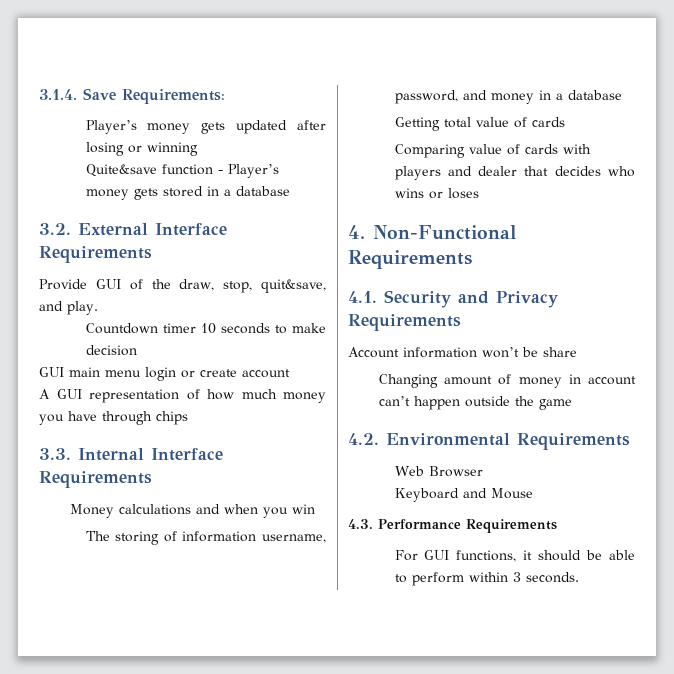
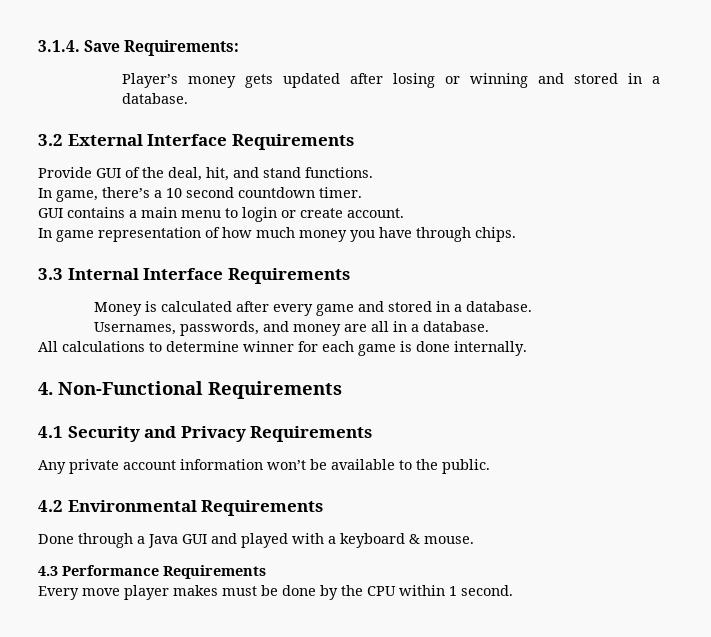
[85,164,279,178] [85,186,290,200] [39,223,71,235] // Quite&save function - Player’s money gets stored in a database // 3.2. -> [538,73,660,84] [122,93,189,104] [38,134,63,146] and stored in a database. // 3.2
[179,279,326,293] [39,301,98,315] [85,323,326,334] [85,345,137,356] [39,367,64,377] draw, stop, quit&save, and play. // Countdown timer 10 seconds to make decision // GUI -> [168,167,373,181] [38,187,362,202] [38,207,137,218] deal, hit, and stand functions. // In game, there’s a 10 second countdown timer. // GUI contains a
(141, 373) none -> [225,208,238,218] to
[242,369,290,378] [39,389,82,399] account // A GUI -> [347,208,404,218] [38,228,94,242] account. // In game
[156,411,188,425] [39,448,71,460] chips // 3.3. -> [475,227,516,242] [38,268,63,280] chips. // 3.3
[119,504,316,518] [85,531,326,545] [394,90,622,104] [394,117,565,131] [394,144,591,158] [394,166,635,180] [394,188,479,199] calculations and when you win // The storing of information username, password, and money in a database // Getting total value of cards // Comparing value of cards with players and dealer that decides who wins or loses -> [145,301,533,316] [94,321,490,336] [38,341,527,356] is calculated after every game and stored in a database. // Usernames, passwords, and money are all in a database. // All calculations to determine winner for each game is done internally.
[348,291,377,303] 4.1. -> [38,426,63,438] 4.1
[348,347,577,358] [379,374,636,388] [379,396,573,410] [348,433,630,450] [394,466,483,477] [394,488,533,502] [348,519,557,533] [394,550,635,562] [394,572,579,586] Account information won’t be share // Changing amount of money in account can’t happen outside the game // 4.2. Environmental Requirements // Web Browser // Keyboard and Mouse // 4.3. Performance Requirements // For GUI functions, it should be able to perform within 3 seconds. -> [38,459,490,474] [38,500,324,516] [38,533,474,548] [38,565,266,579] [38,585,513,600] Any private account information won’t be available to the public. // 4.2 Environmental Requirements // Done through a Java GUI and played with a keyboard & mouse. // 4.3 Performance Requirements // Every move player makes must be done by the CPU within 1 second.

